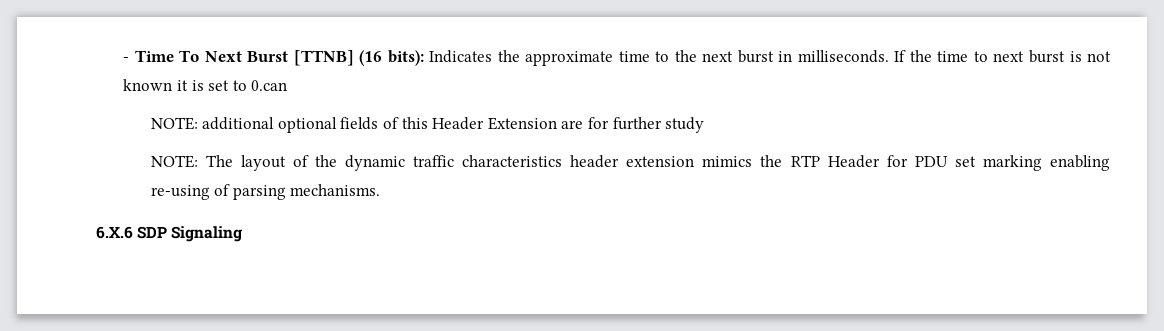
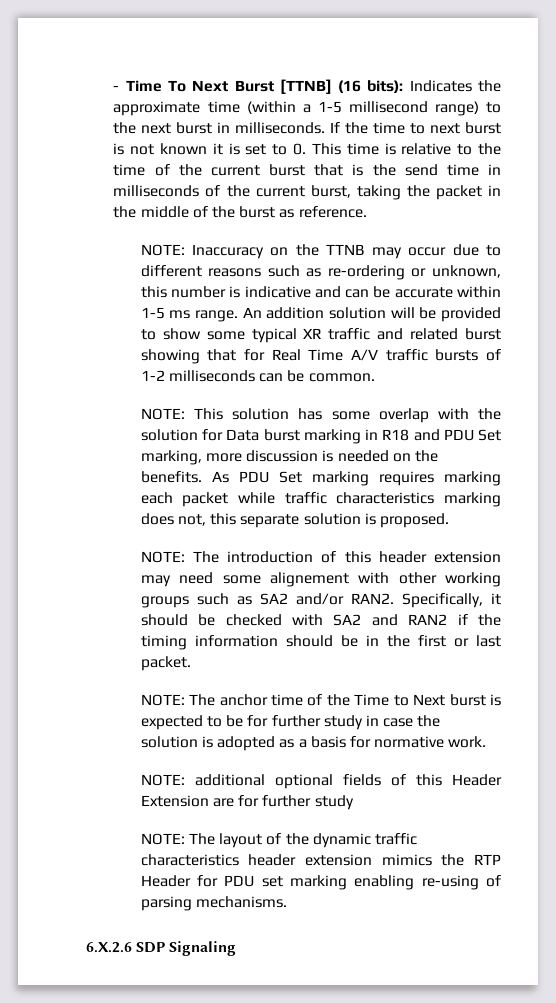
(650, 56) none -> [246,101,479,116] (within a 1-5 millisecond range)
[251,80,288,91] 0.can -> [293,143,501,155] [113,164,501,176] [113,185,501,200] [113,206,367,218] [140,244,502,259] [140,265,502,280] [140,286,502,298] [140,307,502,322] [140,328,502,343] [140,349,502,364] [140,370,375,382] [140,408,501,423] [140,429,502,444] [140,450,438,465] [140,471,502,486] [140,492,501,507] [140,513,449,528] [140,551,501,563] [140,572,501,587] [140,593,502,608] [140,614,502,626] [140,635,502,650] [140,656,191,671] [140,694,502,706] [140,715,441,730] [140,736,487,751] 0. This time is relative to the time of the current burst that is the send time in milliseconds of the current burst, taking the packet in the middle of the burst as reference. // NOTE: Inaccuracy on the TTNB may occur due to different reasons such as re-ordering or unknown, this number is indicative and can be accurate within 1-5 ms range. An addition solution will be provided to show some typical XR traffic and related burst showing that for Real Time A/V traffic bursts of 1-2 milliseconds can be common. // NOTE: This solution has some overlap with the solution for Data burst marking in R18 and PDU Set marking, more discussion is needed on the benefits. As PDU Set marking requires marking each packet while traffic characteristics marking does not, this separate solution is proposed. // NOTE: The introduction of this header extension may need some alignement with other working groups such as SA2 and/or RAN2. Specifically, it should be checked with SA2 and RAN2 if the timing information should be in the first or last packet. // NOTE: The anchor time of the Time to Next burst is expected to be for further study in case the solution is adopted as a basis for normative work.
[96,226,133,239] 6.X.6 -> [86,942,132,953] 6.X.2.6

